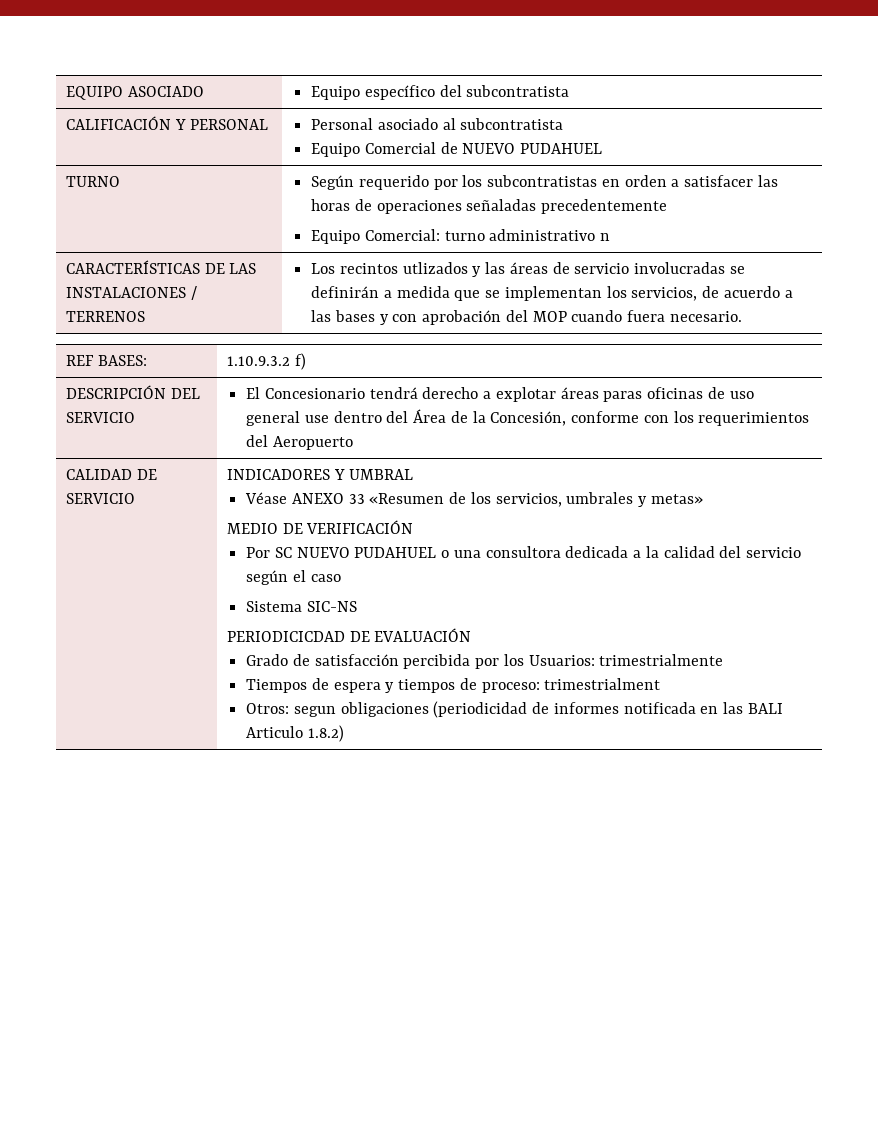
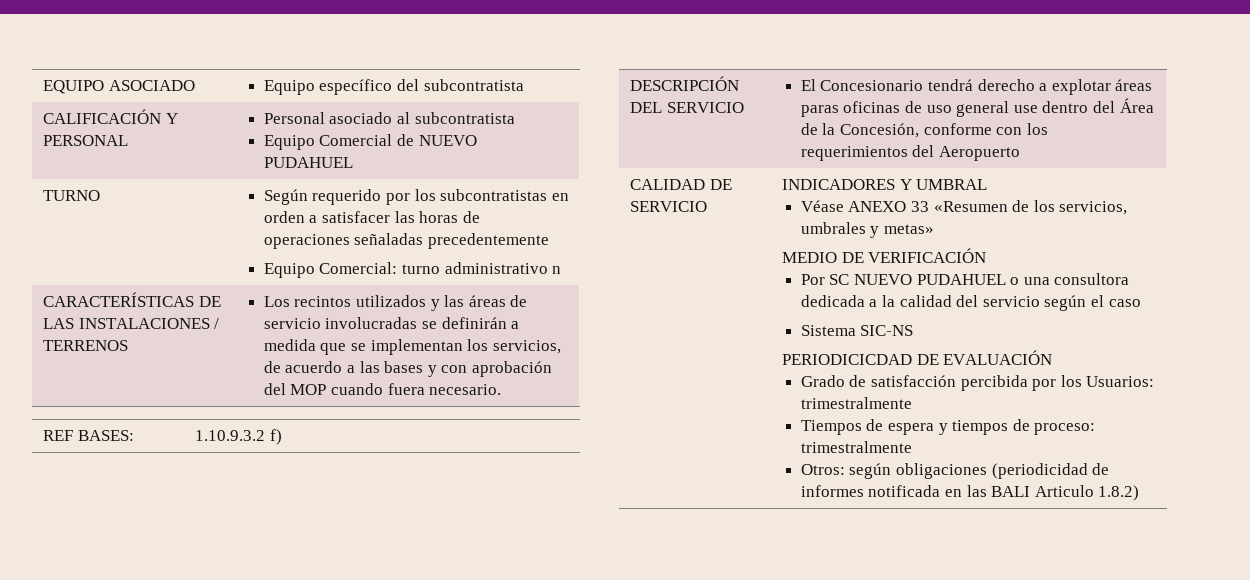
[402,262,468,274] utlizados -> [356,295,427,307] utilizados
[599,654,724,666] trimestrialmente -> [800,397,912,409] trimestralmente
[544,678,661,690] trimestrialment -> [800,441,912,453] trimestralmente
[293,706,336,717] segun -> [849,463,892,479] según

